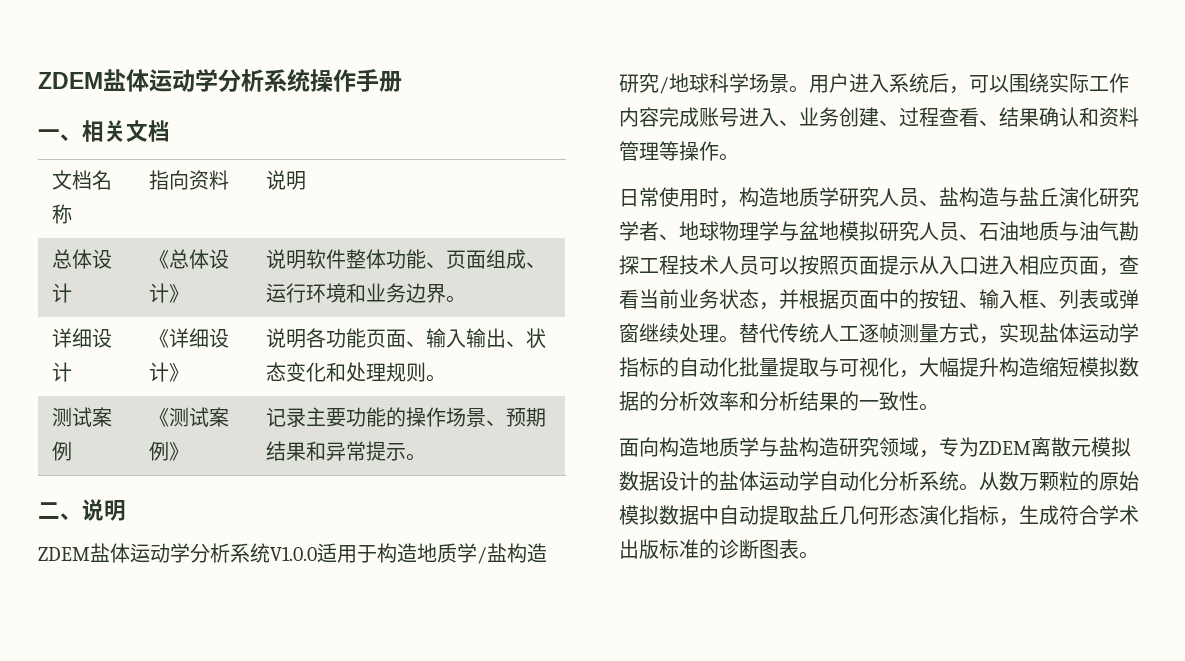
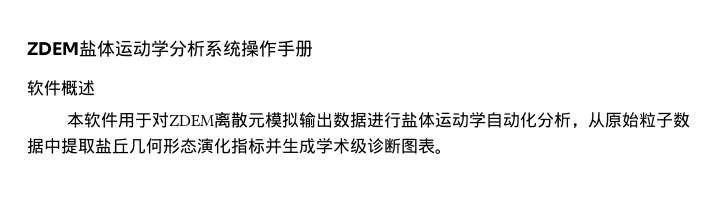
[38,120,170,142] [51,170,112,190] [51,204,72,224] [148,170,229,190] [265,170,306,190] [51,249,112,269] [51,283,72,303] [148,249,229,269] [148,283,189,303] [265,249,546,269] [265,283,466,303] [51,328,112,348] [51,362,72,382] [148,328,229,348] [148,362,189,382] [265,328,546,348] [265,362,446,382] [51,407,112,427] [51,441,72,461] [148,407,229,427] [148,441,189,461] [265,407,546,427] [265,441,426,461] [38,499,126,521] [38,543,547,564] [619,73,1129,94] [619,107,1139,127] [619,141,739,161] [619,187,1139,208] [619,221,1139,241] [619,255,1139,276] [619,289,1139,310] [619,323,1139,344] [619,357,1139,378] [619,391,939,411] [619,437,979,458] 一、相关文档 // 文档名称 | 指向资料 | 说明 // 总体设计 | 《总体设计》 | 说明软件整体功能、页面组成、运行环境和业务边界。 // 详细设计 | 《详细设计》 | 说明各功能页面、输入输出、状态变化和处理规则。 // 测试案例 | 《测试案例》 | 记录主要功能的操作场景、预期结果和异常提示。 // 二、说明 // ZDEM盐体运动学分析系统V1.0.0适用于构造地质学/盐构造研究/地球科学场景。用户进入系统后，可以围绕实际工作内容完成账号进入、业务创建、过程查看、结果确认和资料管理等操作。 // 日常使用时，构造地质学研究人员、盐构造与盐丘演化研究学者、地球物理学与盆地模拟研究人员、石油地质与油气勘探工程技术人员可以按照页面提示从入口进入相应页面，查看当前业务状态，并根据页面中的按钮、输入框、列表或弹窗继续处理。替代传统人工逐帧测量方式，实现盐体运动学指标的自动化批量提取与可视化，大幅提升构造缩短模拟数据的分析效率和分析结果的一致性。 // 面向构造地质学与盐构造研究领域，专为 -> [27,80,95,96] [67,112,170,128] 软件概述 // 本软件用于对
[619,471,719,491] 数据设计的 -> [299,112,402,128] 输出数据进行
[919,471,1139,491] [619,505,759,525] 系统。从数万颗粒的原始模拟数据中自动 -> [571,112,691,129] [27,138,61,154] ，从原始粒子数据中
[999,505,1139,526] [619,539,719,559] ，生成符合学术出版标准的 -> [265,138,367,154] 并生成学术级

